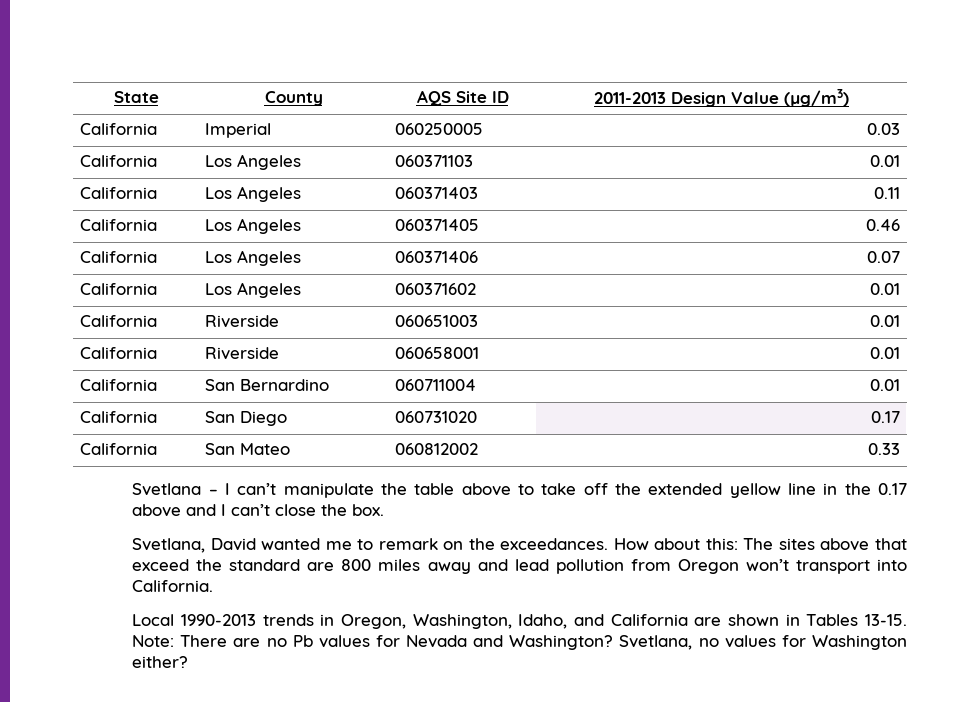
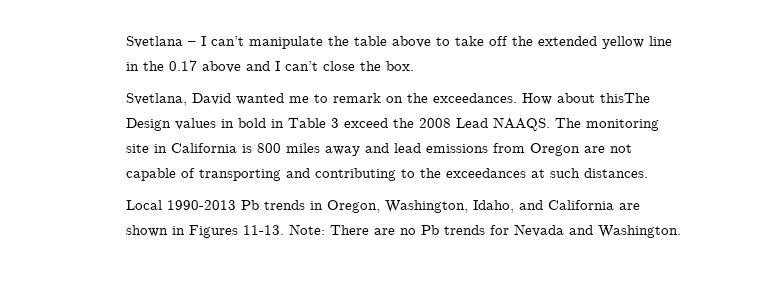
[113,91,159,103] [264,91,323,106] [416,90,509,106] [594,89,849,107] [80,123,158,135] [205,123,272,138] [395,123,484,135] [866,123,900,135] [80,155,158,167] [205,154,302,170] [395,155,474,167] [869,155,900,167] [80,187,158,199] [205,186,302,202] [395,187,479,199] [873,187,900,199] [80,219,158,231] [205,218,302,234] [395,219,480,231] [865,219,900,231] [80,251,158,263] [205,250,302,266] [395,251,479,263] [866,251,900,263] [80,283,158,295] [205,282,302,298] [395,283,477,295] [869,283,900,295] [80,315,158,327] [205,315,280,328] [395,315,479,327] [869,315,900,327] [80,347,158,359] [205,347,280,360] [395,347,480,359] [869,347,900,359] [80,379,158,391] [205,379,330,391] [395,379,477,391] [869,379,900,391] [80,411,158,423] [205,411,288,426] [395,411,478,423] [870,411,900,423] [80,443,158,455] [205,443,291,455] [395,443,479,455] [867,443,900,455] State | County | AQS Site ID | 2011-2013 Design Value (µg/m3) // California | Imperial | 060250005 | 0.03 // California | Los Angeles | 060371103 | 0.01 // California | Los Angeles | 060371403 | 0.11 // California | Los Angeles | 060371405 | 0.46 // California | Los Angeles | 060371406 | 0.07 // California | Los Angeles | 060371602 | 0.01 // California | Riverside | 060651003 | 0.01 // California | Riverside | 060658001 | 0.01 // California | San Bernardino | 060711004 | 0.01 // California | San Diego | 060731020 | 0.17 // California | San Mateo | 060812002 | 0.33 // -> (126, 42) none
[705,538,908,551] [132,559,335,571] this: The sites above that exceed the standard are -> [600,93,651,103] [126,117,660,131] [126,143,253,153] thisThe Design values in bold in Table 3 exceed the 2008 Lead NAAQS. The monitoring site in California is
[555,559,624,574] pollution -> [426,144,489,153] emissions
[745,559,908,574] [132,580,214,592] won’t transport into California. -> [584,144,633,153] [126,168,649,181] are not capable of transporting and contributing to the exceedances at such distances.
(256, 620) none -> [241,200,260,210] Pb
[806,614,908,626] Tables 13-15. -> [189,225,285,238] Figures 11-13.
[318,635,370,648] values -> [444,225,486,235] trends
[509,635,907,650] [132,656,189,668] Washington? Svetlana, no values for Washington either? -> [598,225,682,238] Washington.

